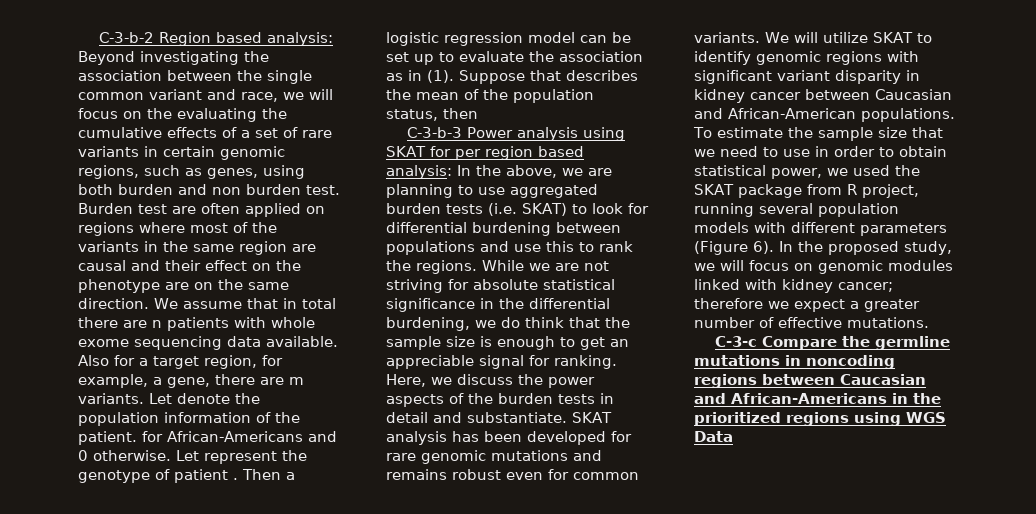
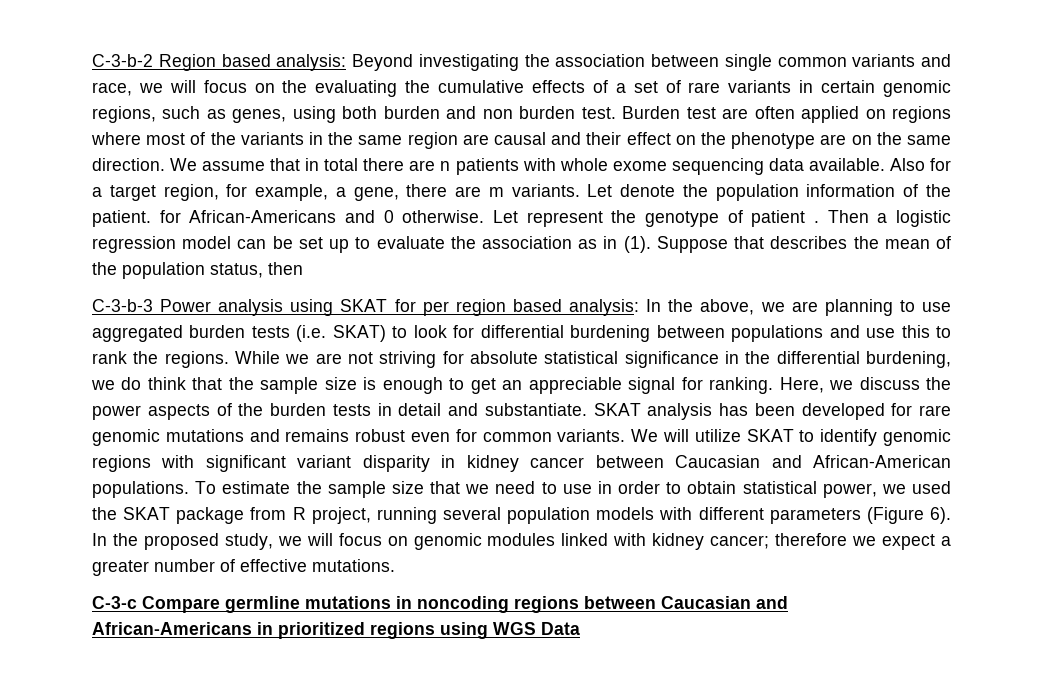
[237,70,262,81] the -> (719, 60) none
[149,89,202,100] variant -> [852,54,916,67] variants
[842,336,871,347] the -> (220, 604) none
[913,393,941,404] the -> (273, 628) none

